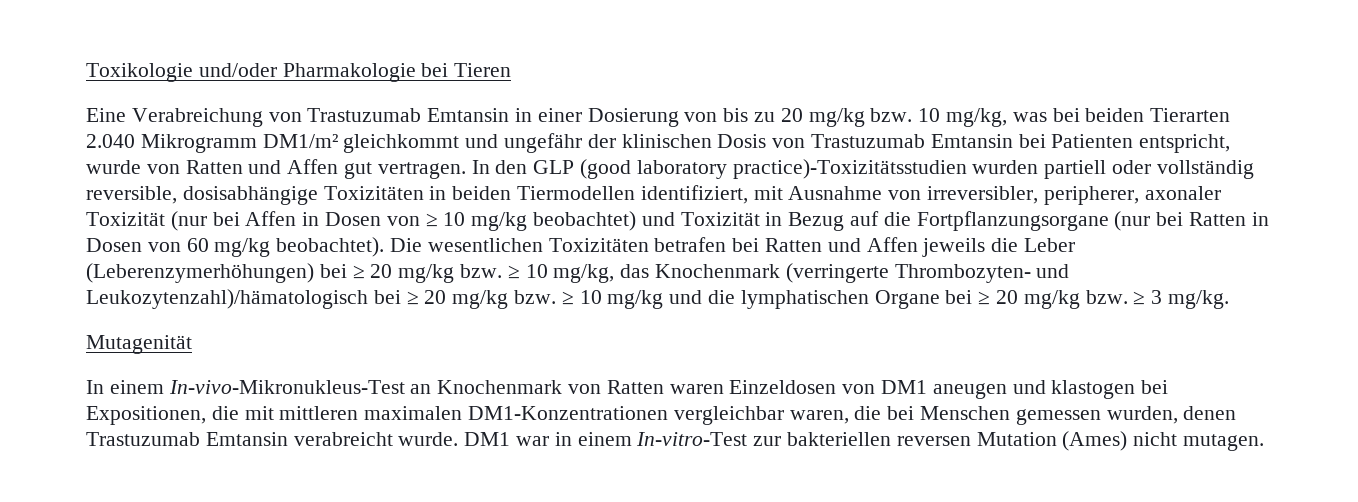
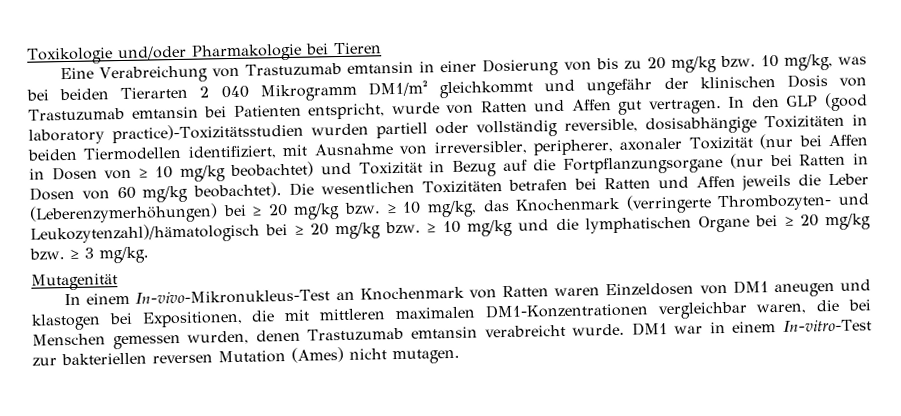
[427,108,510,122] Emtansin -> [347,61,415,74] emtansin
[86,134,135,148] 2.040 -> [199,85,249,99] 2 040
[930,134,1013,148] Emtansin -> [131,106,199,119] emtansin
[205,432,288,446] Emtansin -> [410,326,478,339] emtansin

